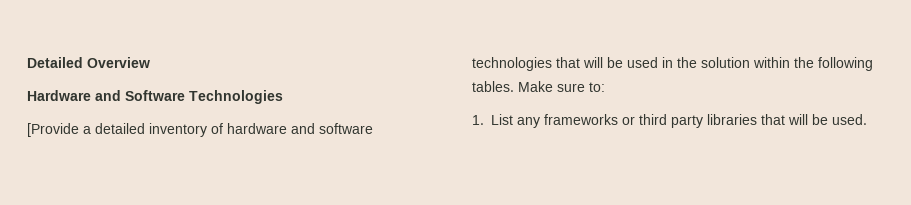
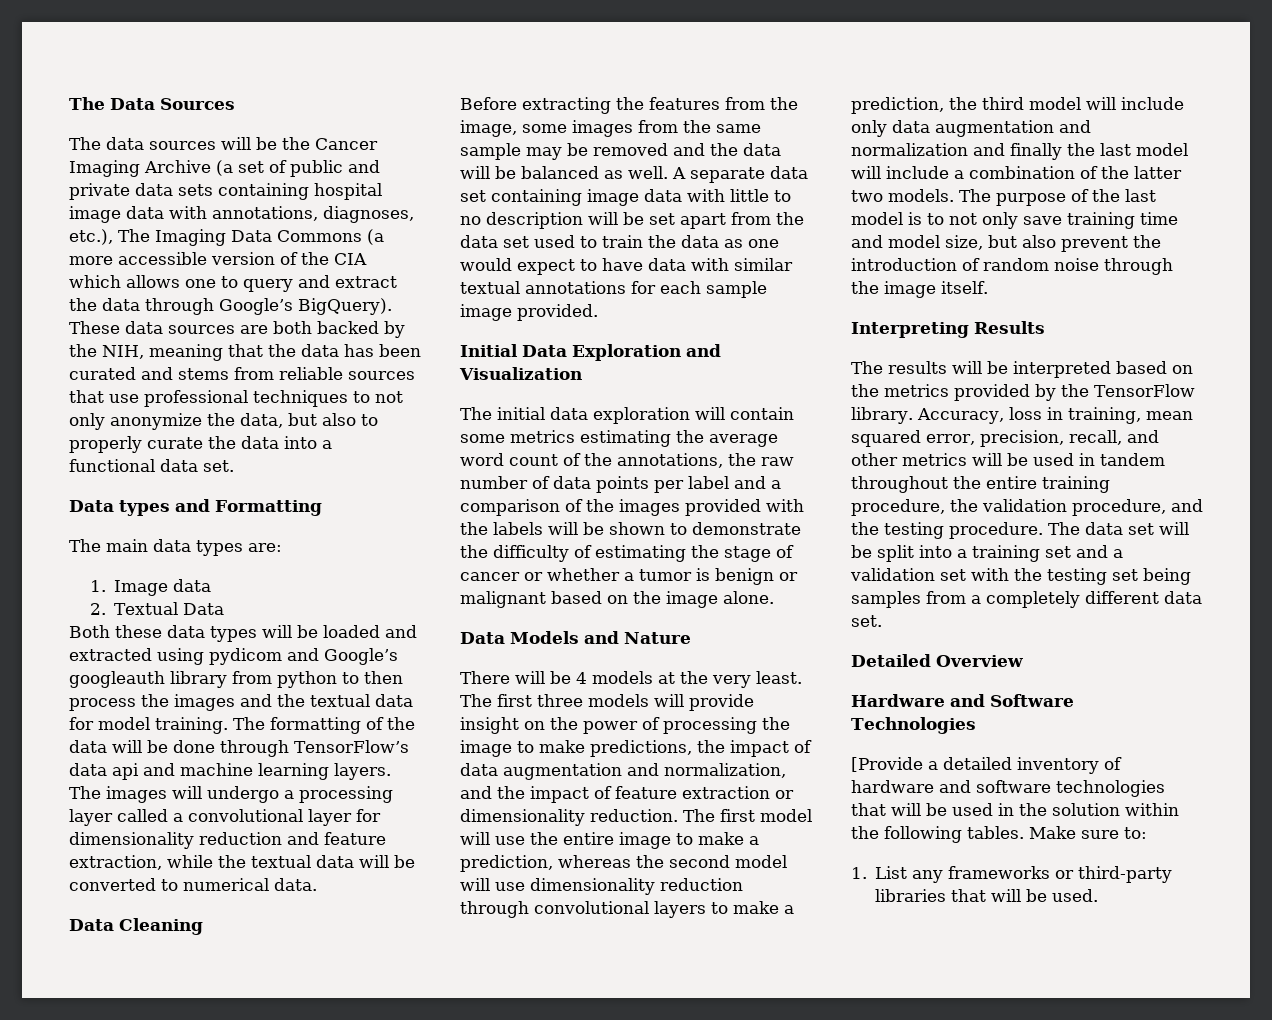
(27, 62) none -> [69,97,235,110] [69,137,378,150] [69,160,380,177] [69,183,382,200] [69,206,414,223] [69,229,384,246] [69,252,367,265] [69,275,397,292] [69,298,392,315] [69,321,405,338] [69,344,421,361] [69,367,415,380] [69,390,403,407] [69,413,378,430] [69,436,332,453] [69,459,234,472] [69,499,322,516] [69,539,282,556] [89,579,211,596] [89,602,224,615] [69,625,417,642] [69,648,398,665] [69,671,403,688] [69,694,413,711] [69,717,415,734] [69,740,409,757] [69,763,391,780] [69,786,393,803] [69,809,381,826] [69,832,386,849] [69,855,415,870] [69,878,317,891] [69,918,203,935] [460,97,798,114] [460,120,761,137] [460,143,781,160] [460,166,808,183] [460,189,791,206] [460,212,804,229] [460,235,779,248] [460,258,793,275] [460,281,767,298] [460,304,598,321] [460,344,721,361] [459,367,582,380] [460,407,794,424] [460,430,778,447] [460,453,794,468] [460,476,781,493] [460,499,804,516] [460,522,801,535] [460,545,794,562] [460,568,798,585] [460,591,774,608] [460,631,691,644] [460,671,802,688] [460,694,754,711] [460,717,790,734] [460,740,812,757] [460,763,786,780] [460,786,794,803] [460,809,812,826] [460,832,759,849] [460,855,787,872] [460,878,743,895] [460,901,794,918] [851,97,1184,114] [851,120,1091,137] [851,143,1188,160] [851,166,1182,179] [851,189,1156,206] [851,212,1178,229] [851,235,1161,252] [851,258,1173,275] [851,281,988,298] [851,321,1045,338] [851,361,1193,378] [851,384,1195,401] [851,407,1193,424] [851,430,1159,447] [851,453,1165,466] [851,476,1110,493] [851,499,1203,516] [851,522,1189,539] [851,545,1123,562] [850,568,1191,585] [851,591,1202,608] [851,615,882,627] The Data Sources // The data sources will be the Cancer Imaging Archive (a set of public and private data sets containing hospital image data with annotations, diagnoses, etc.), The Imaging Data Commons (a more accessible version of the CIA which allows one to query and extract the data through Google’s BigQuery). These data sources are both backed by the NIH, meaning that the data has been curated and stems from reliable sources that use professional techniques to not only anonymize the data, but also to properly curate the data into a functional data set. // Data types and Formatting // The main data types are: // 1. Image data // 2. Textual Data // Both these data types will be loaded and extracted using pydicom and Google’s googleauth library from python to then process the images and the textual data for model training. The formatting of the data will be done through TensorFlow’s data api and machine learning layers. The images will undergo a processing layer called a convolutional layer for dimensionality reduction and feature extraction, while the textual data will be converted to numerical data. // Data Cleaning // Before extracting the features from the image, some images from the same sample may be removed and the data will be balanced as well. A separate data set containing image data with little to no description will be set apart from the data set used to train the data as one would expect to have data with similar textual annotations for each sample image provided. // Initial Data Exploration and Visualization // The initial data exploration will contain some metrics estimating the average word count of the annotations, the raw number of data points per label and a comparison of the images provided with the labels will be shown to demonstrate the difficulty of estimating the stage of cancer or whether a tumor is benign or malignant based on the image alone. // Data Models and Nature // There will be 4 models at the very least. The first three models will provide insight on the power of processing the image to make predictions, the impact of data augmentation and normalization, and the impact of feature extraction or dimensionality reduction. The first model will use the entire image to make a prediction, whereas the second model will use dimensionality reduction through convolutional layers to make a prediction, the third model will include only data augmentation and normalization and finally the last model will include a combination of the latter two models. The purpose of the last model is to not only save training time and model size, but also prevent the introduction of random noise through the image itself. // Interpreting Results // The results will be interpreted based on the metrics provided by the TensorFlow library. Accuracy, loss in training, mean squared error, precision, recall, and other metrics will be used in tandem throughout the entire training procedure, the validation procedure, and the testing procedure. The data set will be split into a training set and a validation set with the testing set being samples from a completely different data set. //
[639,114,703,128] third party -> [1078,866,1173,883] third-party

